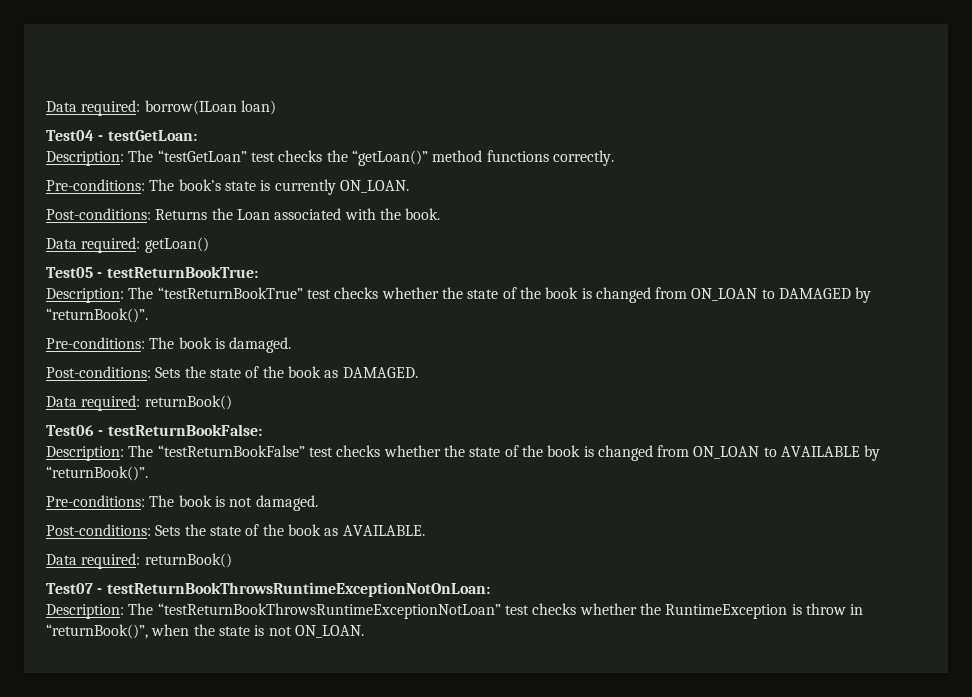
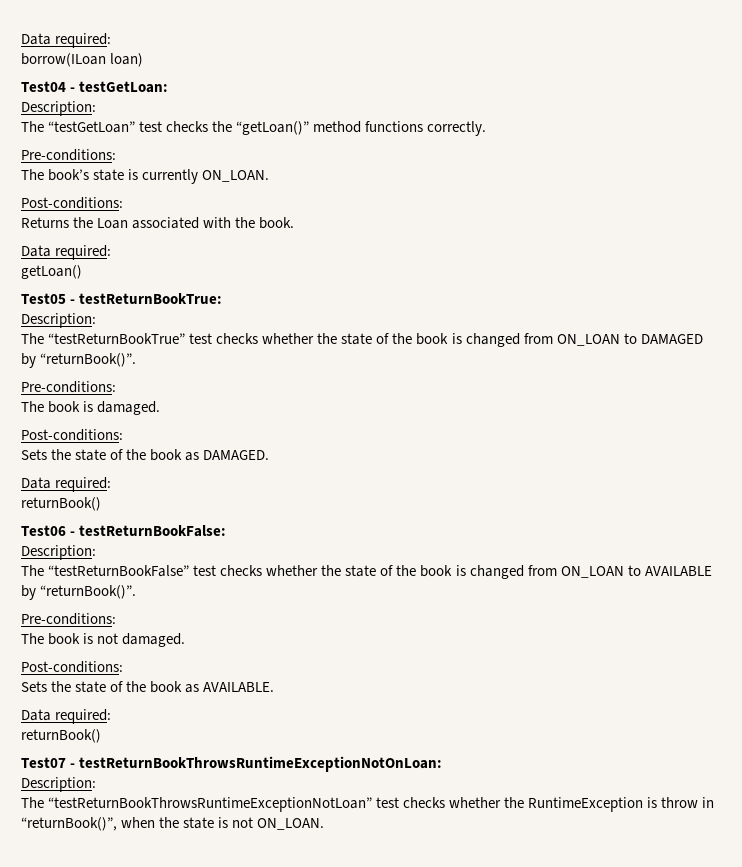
[46,100,141,116] Data required: -> [21,33,112,48] Data required: //
(124, 158) none -> (96, 108) //
(145, 185) none -> (116, 155) //
(151, 214) none -> (123, 203) //
(141, 245) none -> (112, 252) //
(124, 295) none -> (96, 320) //
(145, 343) none -> (116, 387) //
(151, 372) none -> (123, 435) //
(141, 403) none -> (112, 484) //
(124, 453) none -> (96, 552) //
(145, 501) none -> (116, 619) //
(151, 530) none -> (123, 667) //
(141, 561) none -> (112, 716) //
(124, 611) none -> (96, 784) //

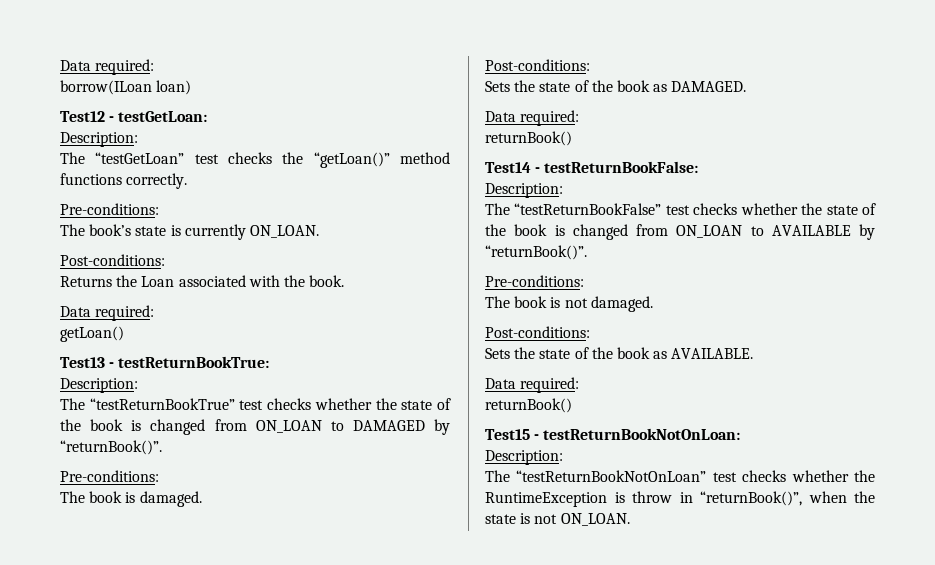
[21,81,66,92] Test04 -> [60,111,105,122] Test12
[21,293,66,304] Test05 -> [60,357,105,368] Test13
[21,525,66,536] Test06 -> [485,162,531,173] Test14
[21,756,443,772] [21,777,96,792] [21,797,373,812] Test07 - testReturnBookThrowsRuntimeExceptionNotOnLoan: // Description: // The “testReturnBookThrowsRuntimeExceptionNotLoan” -> [485,428,741,440] [485,450,563,465] [485,470,707,482] Test15 - testReturnBookNotOnLoan: // Description: // The “testReturnBookNotOnLoan”

